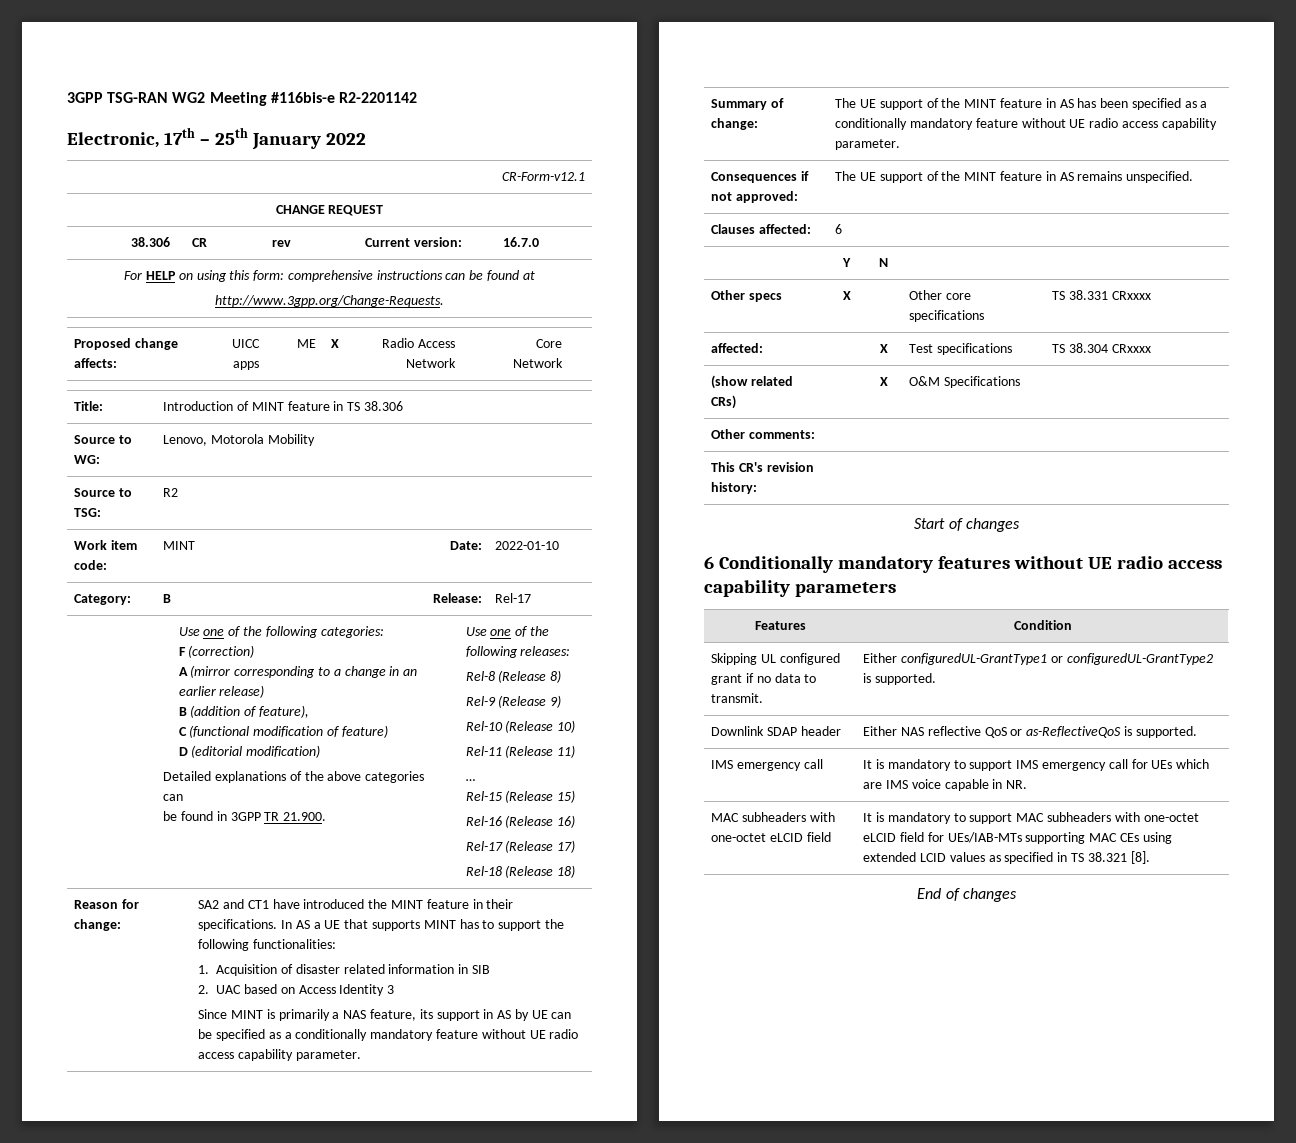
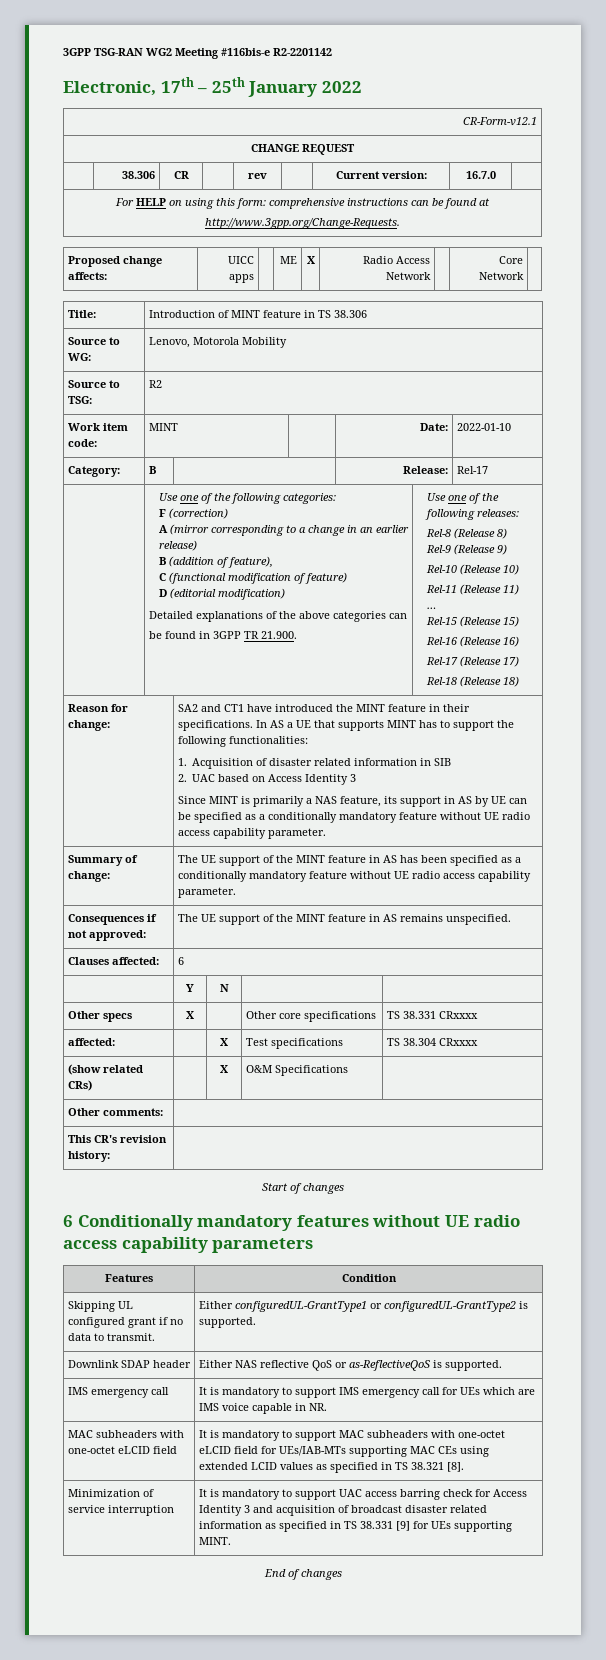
(1150, 857) none -> [67,1489,154,1497] [67,1505,174,1516] [198,1489,527,1500] [198,1505,487,1516] [198,1521,512,1532] [198,1537,231,1545] // Minimization of service interruption | It is mandatory to support UAC access barring check for Access Identity 3 and acquisition of broadcast disaster related information as specified in TS 38.331 [9] for UEs supporting MINT.

